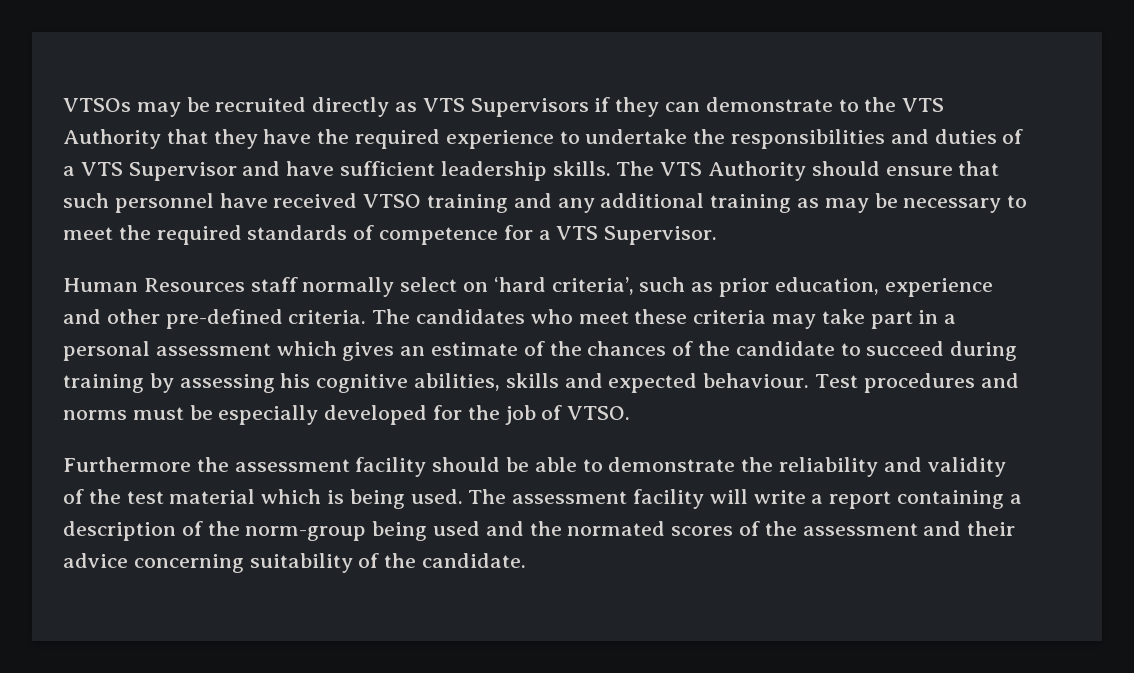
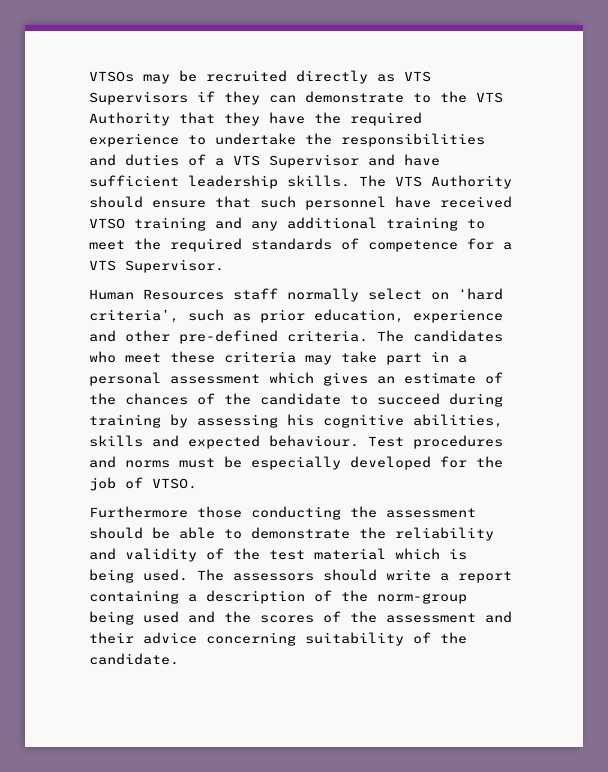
[797,193,1002,213] as may be necessary -> (458, 224) none
[196,457,427,477] the assessment facility -> [197,506,476,520] those conducting the assessment
[512,489,748,509] assessment facility will -> [233,569,377,581] assessors should
[567,521,666,536] normated -> (251, 617) none

